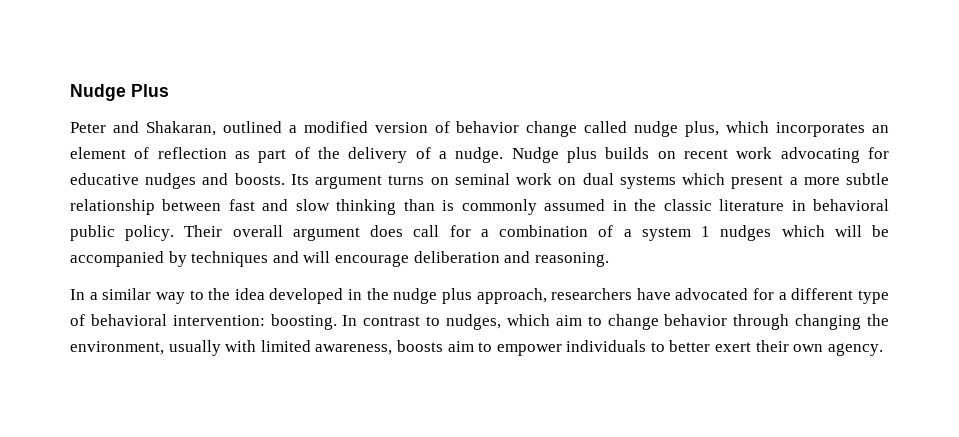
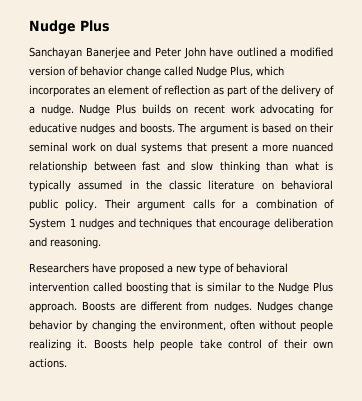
[70,121,216,136] Peter and Shakaran, -> [29,47,234,59] Sanchayan Banerjee and Peter John have
[634,121,720,137] nudge plus, -> [196,66,253,78] Nudge Plus,
[566,147,597,163] plus -> [116,104,136,114] Plus
[290,174,449,189] Its argument turns on -> [177,123,334,135] The argument is based on their
[682,173,726,185] which -> [186,142,207,152] that
[846,173,890,185] subtle -> [292,142,333,152] nuanced
[442,199,537,215] is commonly -> [294,161,333,171] [29,180,71,192] what is typically
[791,200,806,211] in -> [261,182,274,190] on
[232,225,890,241] [70,251,609,267] [70,288,890,304] [70,314,602,330] overall argument does call for a combination of a system 1 nudges which will be accompanied by techniques and will encourage deliberation and reasoning. // In a similar way to the idea developed in the nudge plus approach, researchers have advocated for a different type of behavioral intervention: boosting. In contrast to nudges, which aim to -> [137,199,334,211] [29,218,333,230] [29,237,101,249] [29,263,288,275] [29,282,333,294] [29,301,294,313] argument calls for a combination of System 1 nudges and techniques that encourage deliberation and reasoning. // Researchers have proposed a new type of behavioral intervention called boosting that is similar to the Nudge Plus approach. Boosts are different from nudges. Nudges
[733,314,790,330] through -> [76,320,88,332] by
[168,340,752,356] usually with limited awareness, boosts aim to empower individuals to better exert -> [230,320,333,332] [29,339,279,351] often without people realizing it. Boosts help people take control of
[827,343,883,356] agency. -> [29,358,67,368] actions.

